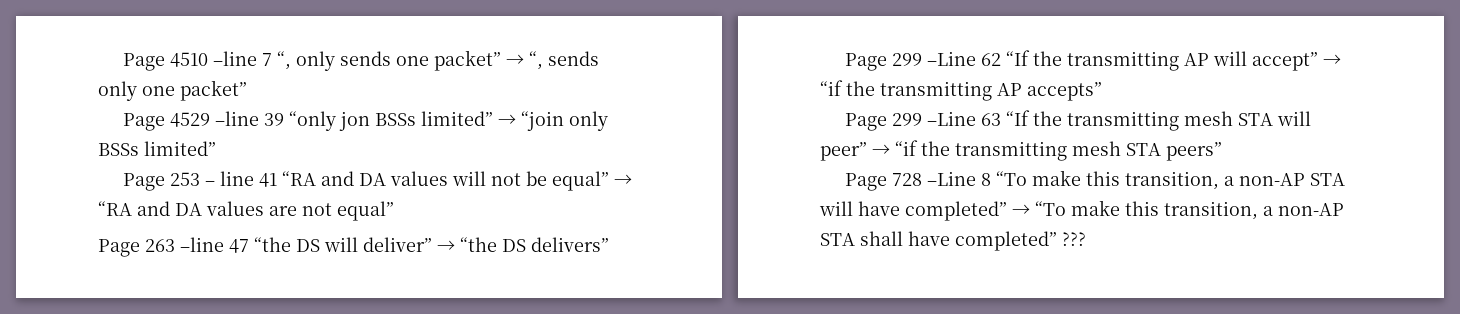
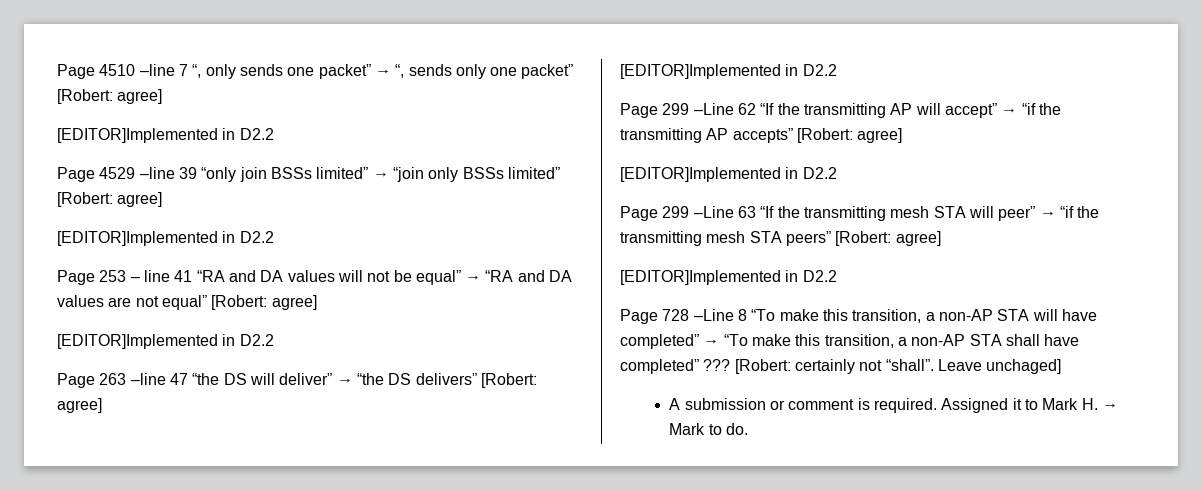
(247, 90) none -> [57,89,163,104] [57,128,274,143] [Robert: agree] // [EDITOR]Implemented in D2.2
[339,111,371,131] jon -> [239,167,267,182] join
(216, 148) none -> [57,192,163,207] [57,231,274,246] [Robert: agree] // [EDITOR]Implemented in D2.2
(394, 211) none -> [211,295,317,310] [57,334,274,349] [Robert: agree] // [EDITOR]Implemented in D2.2
(609, 244) none -> [480,373,537,388] [57,398,102,413] [620,64,837,79] [Robert: agree] // [EDITOR]Implemented in D2.2
(1102, 91) none -> [796,128,903,143] [620,167,837,182] [Robert: agree] // [EDITOR]Implemented in D2.2
(1222, 151) none -> [835,231,941,246] [620,270,837,285] [Robert: agree] // [EDITOR]Implemented in D2.2
(1086, 239) none -> [734,359,1062,374] [669,398,1118,413] [669,423,749,435] [Robert: certainly not “shall”. Leave unchaged] // A submission or comment is required. Assigned it to Mark H. → Mark to do.

